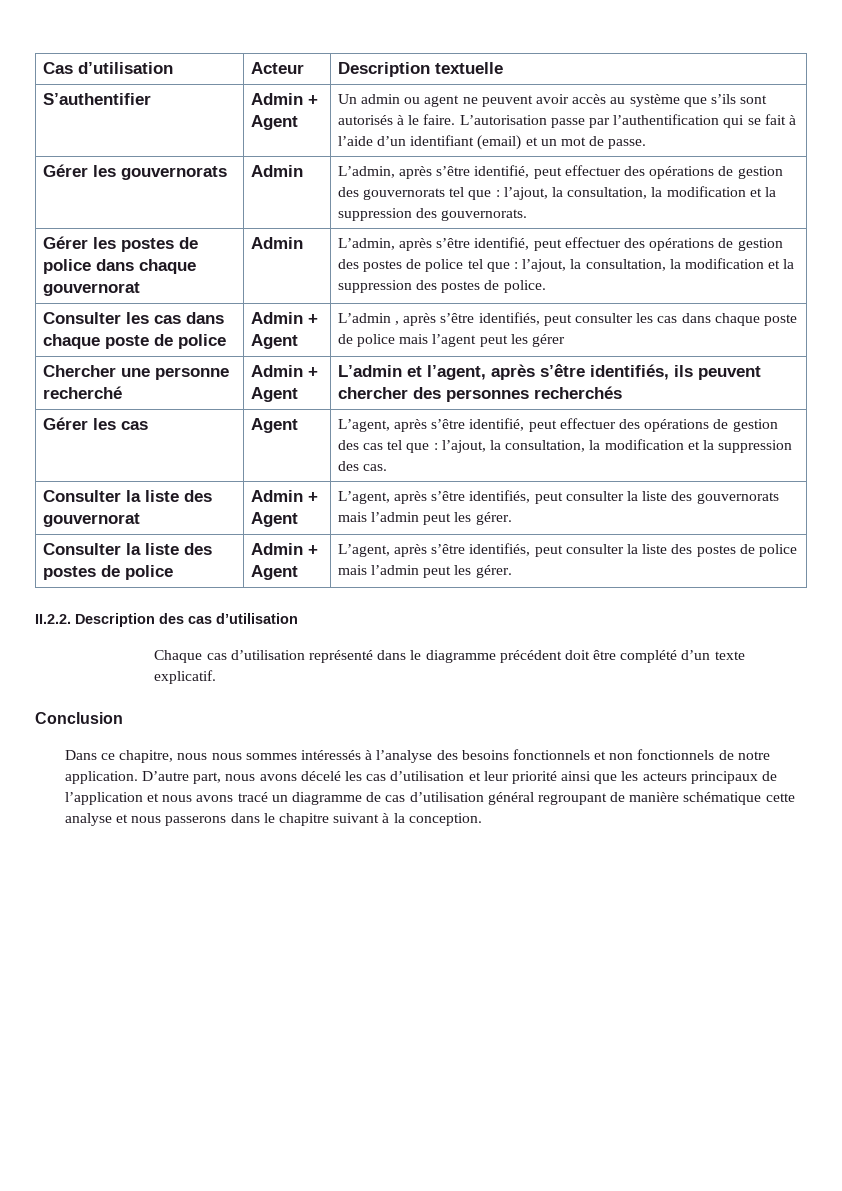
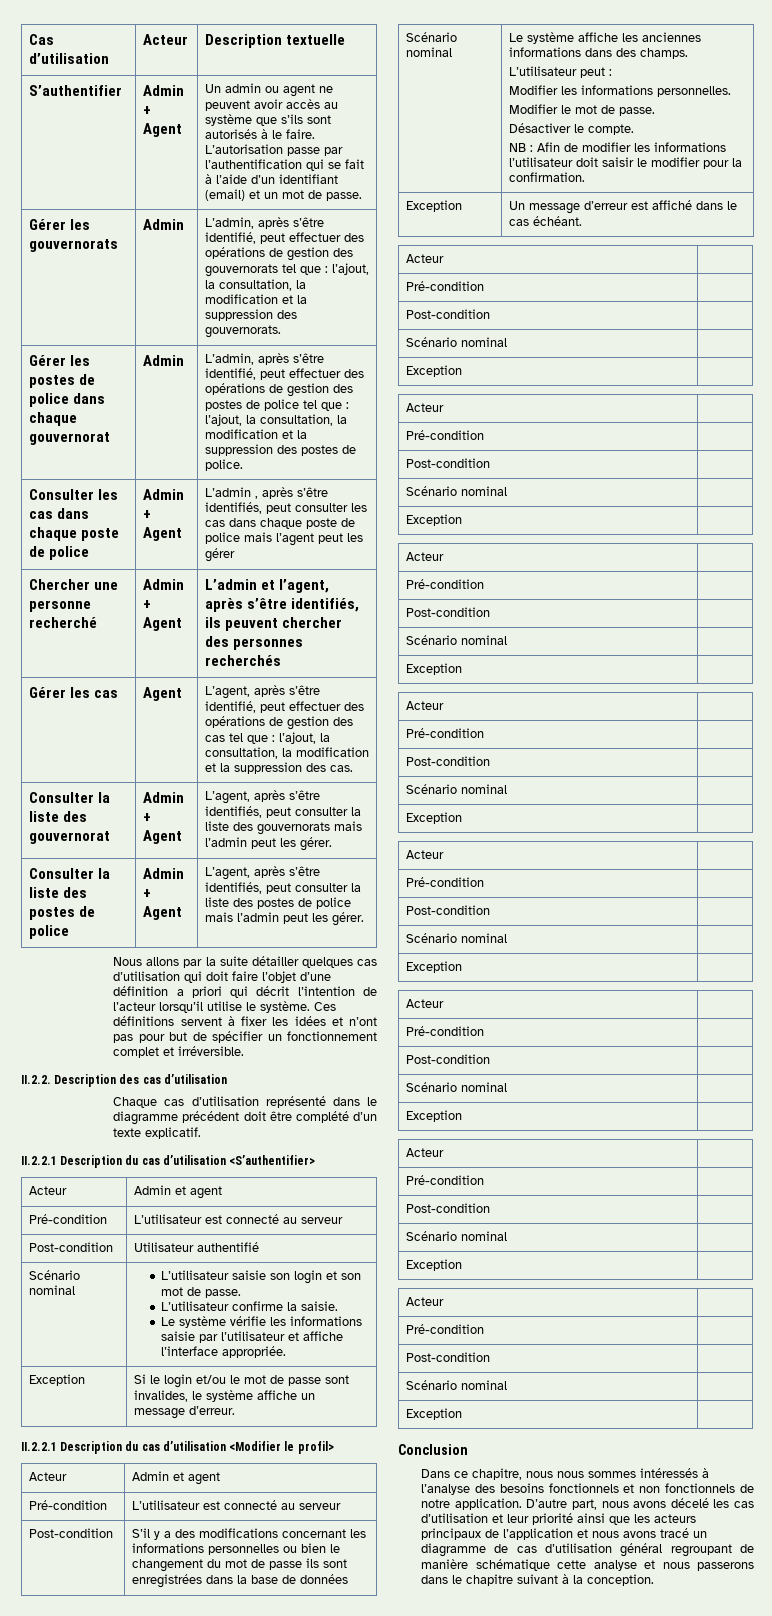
(512, 571) none -> [113,956,377,968] [113,971,332,983] [113,986,377,998] [113,1001,337,1013] [113,1016,378,1026] [113,1031,377,1043] [113,1046,245,1058] // Nous allons par la suite détailler quelques cas d’utilisation qui doit faire l’objet d’une définition a priori qui décrit l’intention de l’acteur lorsqu’il utilise le système. Ces définitions servent à fixer les idées et n’ont pas pour but de spécifier un fonctionnement complet et irréversible.
(217, 677) none -> [21,1155,316,1168] [28,1186,67,1195] [133,1185,222,1199] [28,1214,107,1224] [133,1214,343,1224] [28,1242,113,1252] [133,1242,259,1252] [28,1270,80,1280] [28,1285,75,1295] [161,1270,362,1284] [161,1287,242,1298] [161,1301,339,1311] [161,1316,363,1328] [161,1331,344,1343] [161,1346,287,1358] [28,1374,85,1386] [133,1374,349,1388] [133,1390,315,1402] [133,1406,235,1419] [21,1441,334,1454] [28,1472,67,1481] [131,1471,220,1485] [28,1500,107,1510] [131,1500,341,1510] [28,1528,113,1538] [131,1528,366,1540] [131,1543,340,1555] [131,1558,347,1572] [131,1574,348,1588] [405,32,457,42] [405,47,452,57] [508,32,701,44] [508,47,688,59] [508,66,612,78] [508,85,731,97] [508,104,655,116] [508,123,634,135] [508,142,726,152] [508,157,742,169] [508,172,585,182] [405,200,462,212] [508,200,737,214] [508,216,582,226] [405,254,444,263] [405,281,484,291] [405,309,490,319] [405,337,507,347] [405,365,462,377] [405,403,444,412] [405,430,484,440] [405,458,490,468] [405,486,507,496] [405,514,462,526] [405,552,444,561] [405,579,484,589] [405,607,490,617] [405,635,507,645] [405,663,462,675] [405,701,444,710] [405,728,484,738] [405,756,490,766] [405,784,507,794] [405,812,462,824] [405,850,444,859] [405,877,484,887] [405,905,490,915] [405,933,507,943] [405,961,462,973] [405,999,444,1008] [405,1026,484,1036] [405,1054,490,1064] [405,1082,507,1092] [405,1110,462,1122] [405,1148,444,1157] [405,1175,484,1185] [405,1203,490,1213] [405,1231,507,1241] [405,1259,462,1271] [405,1297,444,1306] [405,1324,484,1334] [405,1352,490,1362] [405,1380,507,1390] [405,1408,462,1420] // II.2.2.1 Description du cas d’utilisation <S’authentifier> // Acteur | Admin et agent // Pré-condition | L’utilisateur est connecté au serveur // Post-condition | Utilisateur authentifié // Scénario nominal | L’utilisateur saisie son login et son mot de passe. // L’utilisateur confirme la saisie. // Le système vérifie les informations saisie par l’utilisateur et affiche l’interface appropriée. // Exception | Si le login et/ou le mot de passe sont invalides, le système affiche un message d’erreur. // II.2.2.1 Description du cas d’utilisation <Modifier le profil> // Acteur | Admin et agent // Pré-condition | L’utilisateur est connecté au serveur // Post-condition | S’il y a des modifications concernant les informations personnelles ou bien le changement du mot de passe ils sont enregistrées dans la base de données // Scénario nominal | Le système affiche les anciennes informations dans des champs. // L’utilisateur peut : // Modifier les informations personnelles. // Modifier le mot de passe. // Désactiver le compte. // NB : Afin de modifier les informations l’utilisateur doit saisir le modifier pour la confirmation. // Exception | Un message d’erreur est affiché dans le cas échéant. // Acteur | // Pré-condition | // Post-condition | // Scénario nominal | // Exception | // Acteur | // Pré-condition | // Post-condition | // Scénario nominal | // Exception | // Acteur | // Pré-condition | // Post-condition | // Scénario nominal | // Exception | // Acteur | // Pré-condition | // Post-condition | // Scénario nominal | // Exception | // Acteur | // Pré-condition | // Post-condition | // Scénario nominal | // Exception | // Acteur | // Pré-condition | // Post-condition | // Scénario nominal | // Exception | // Acteur | // Pré-condition | // Post-condition | // Scénario nominal | // Exception | // Acteur | // Pré-condition | // Post-condition | // Scénario nominal | // Exception |

